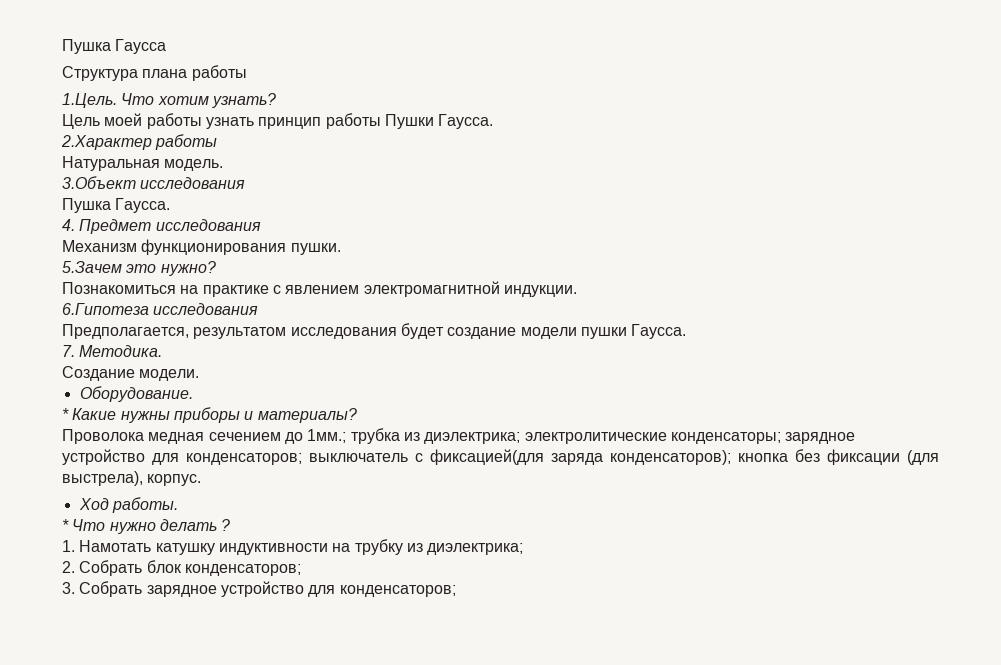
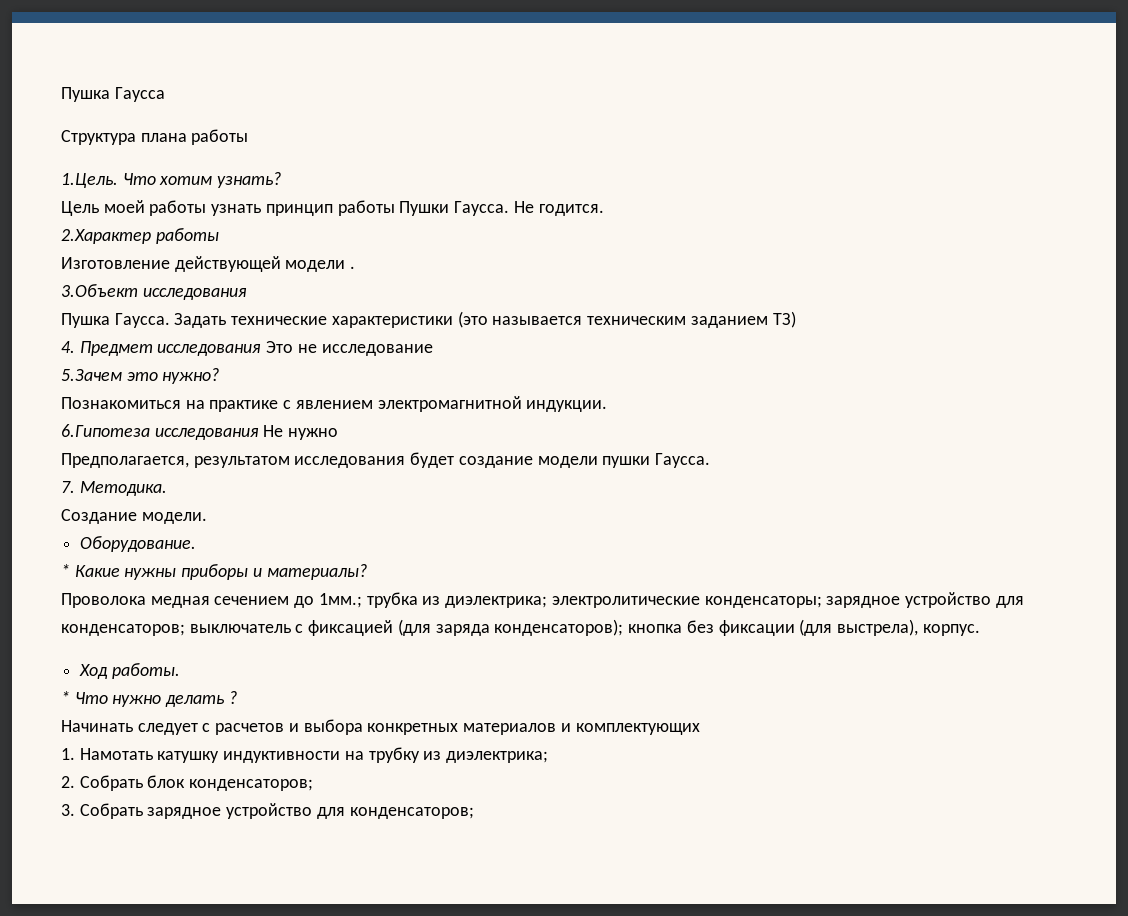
(494, 121) none -> [513,201,604,216] Не годится.
[62,156,224,171] Натуральная модель. -> [61,256,356,272] Изготовление действующей модели .
(171, 205) none -> [174,311,796,328] Задать технические характеристики (это называется техническим заданием ТЗ)
[62,239,341,255] // Механизм функционирования пушки. -> [266,341,433,356] Это не исследование
(259, 309) none -> [263,425,339,440] Не нужно
[430,449,544,465] фиксацией(для -> [308,619,431,636] фиксацией (для
(231, 525) none -> [61,719,700,735] // Начинать следует с расчетов и выбора конкретных материалов и комплектующих

